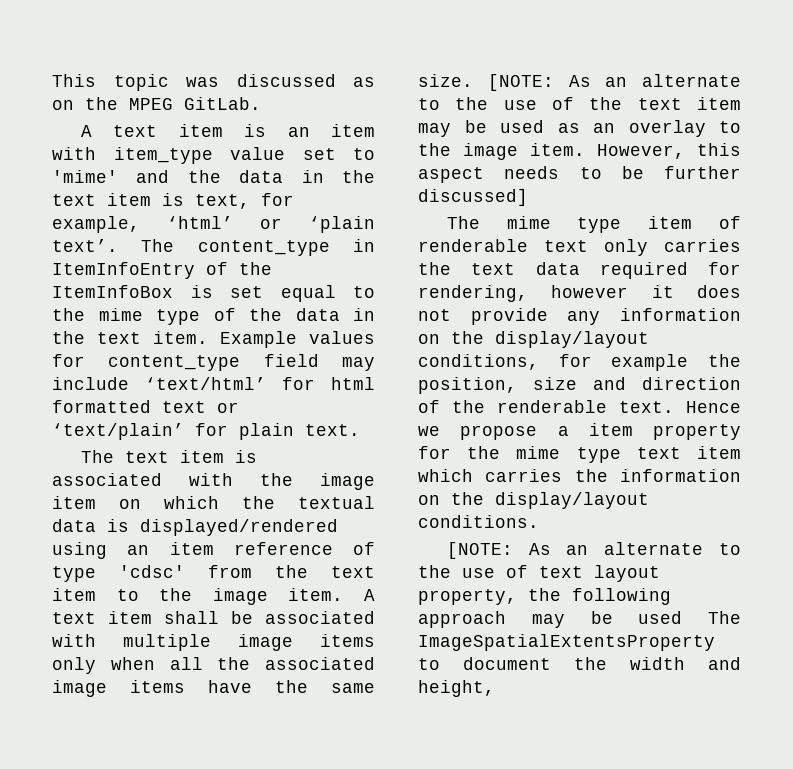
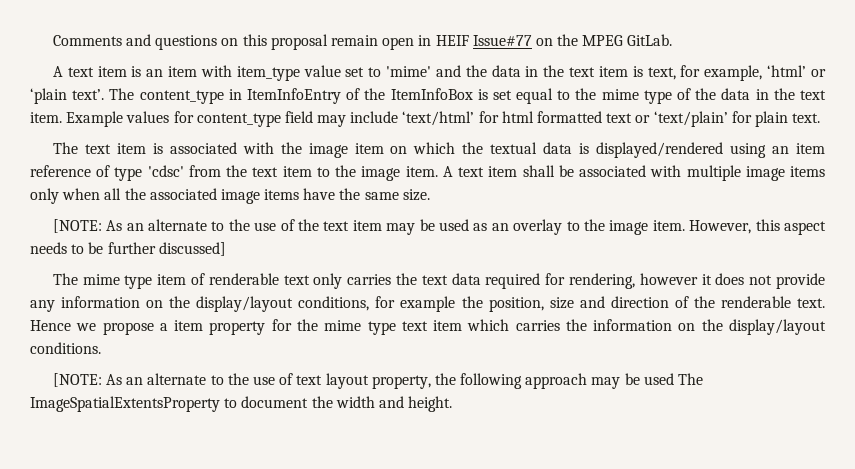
[52,74,375,91] This topic was discussed as -> [52,34,532,50] Comments and questions on this proposal remain open in HEIF Issue#77
(473, 80) none -> (430, 195) //
[418,680,495,697] height, -> [408,396,453,412] height.

